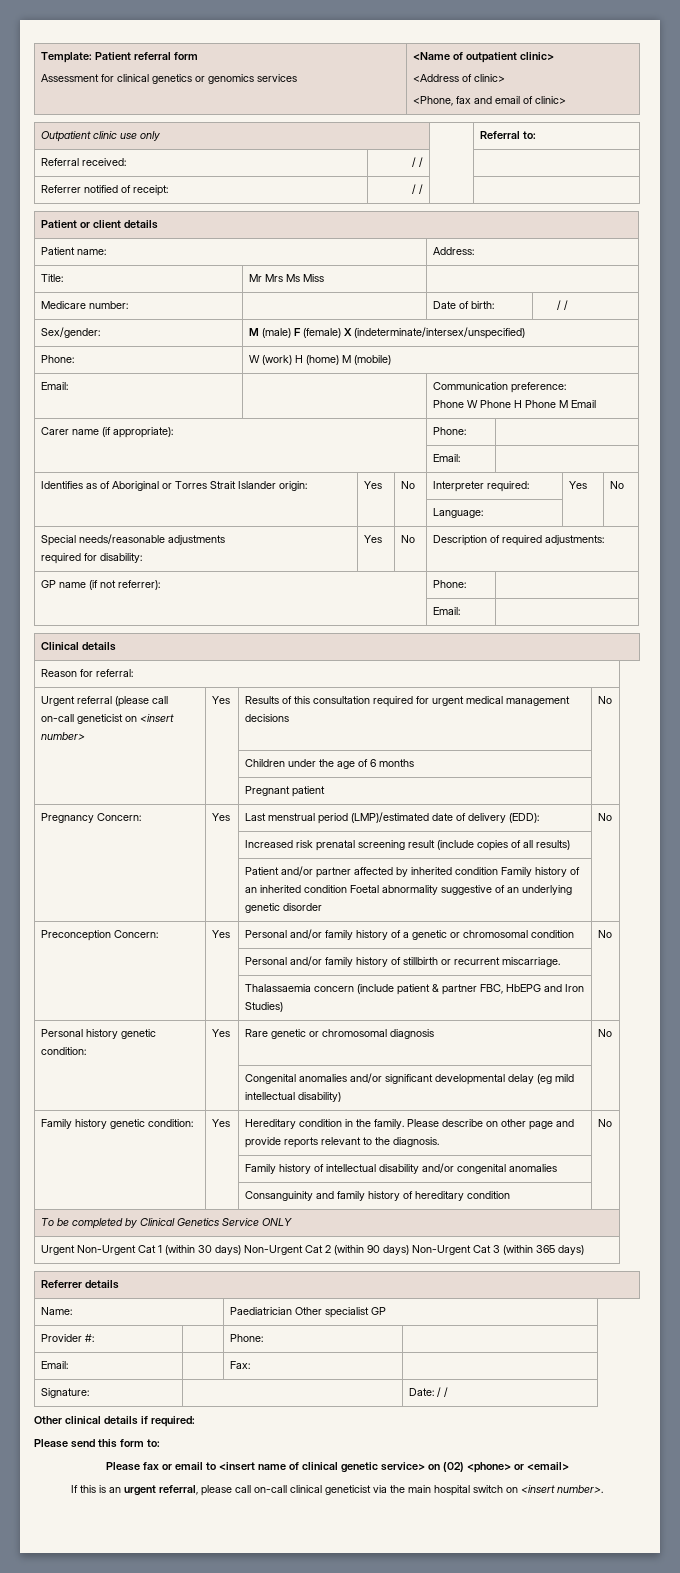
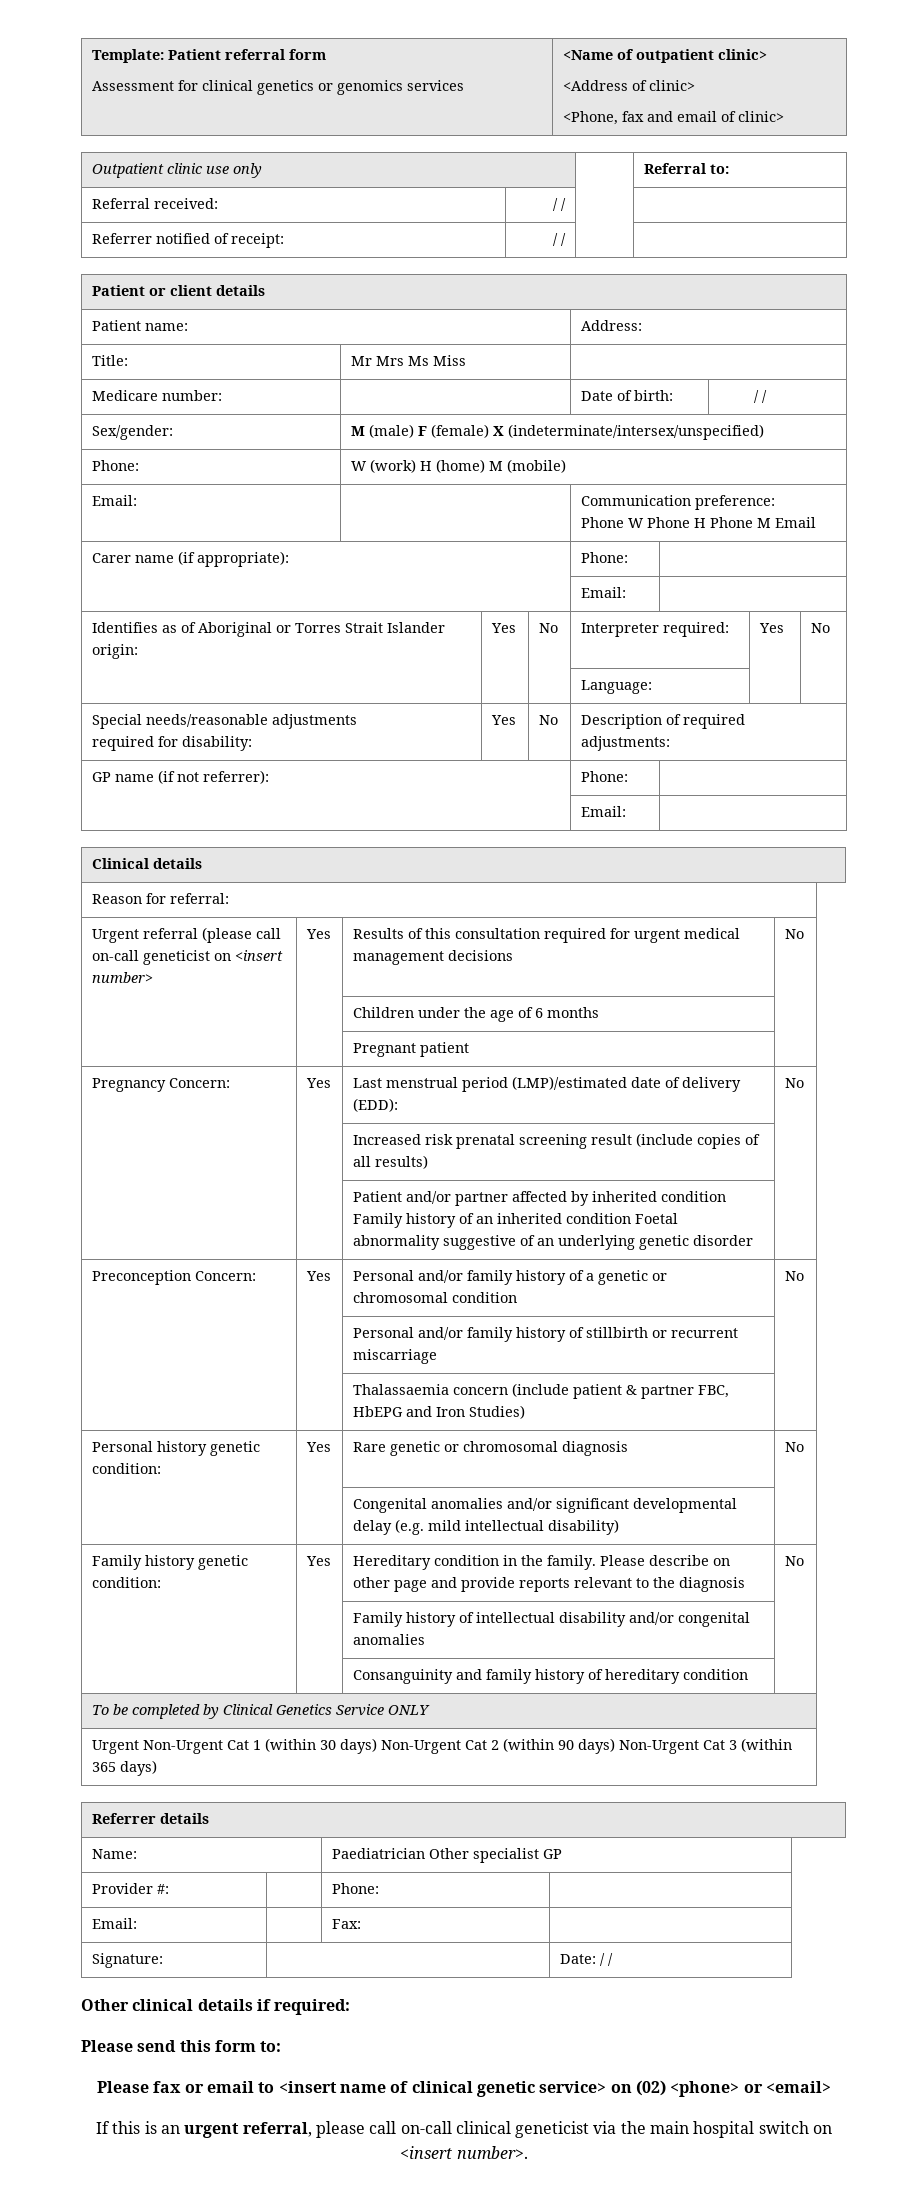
[501,957,560,967] miscarriage. -> [352,1349,437,1364] miscarriage
[536,1074,552,1084] (eg -> [394,1519,424,1535] (e.g.
[392,1137,439,1147] diagnosis. -> [678,1577,745,1592] diagnosis

